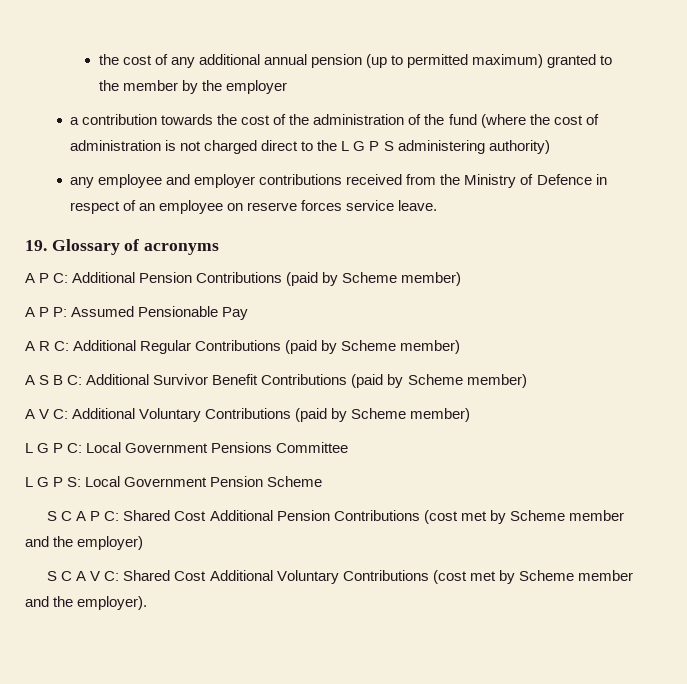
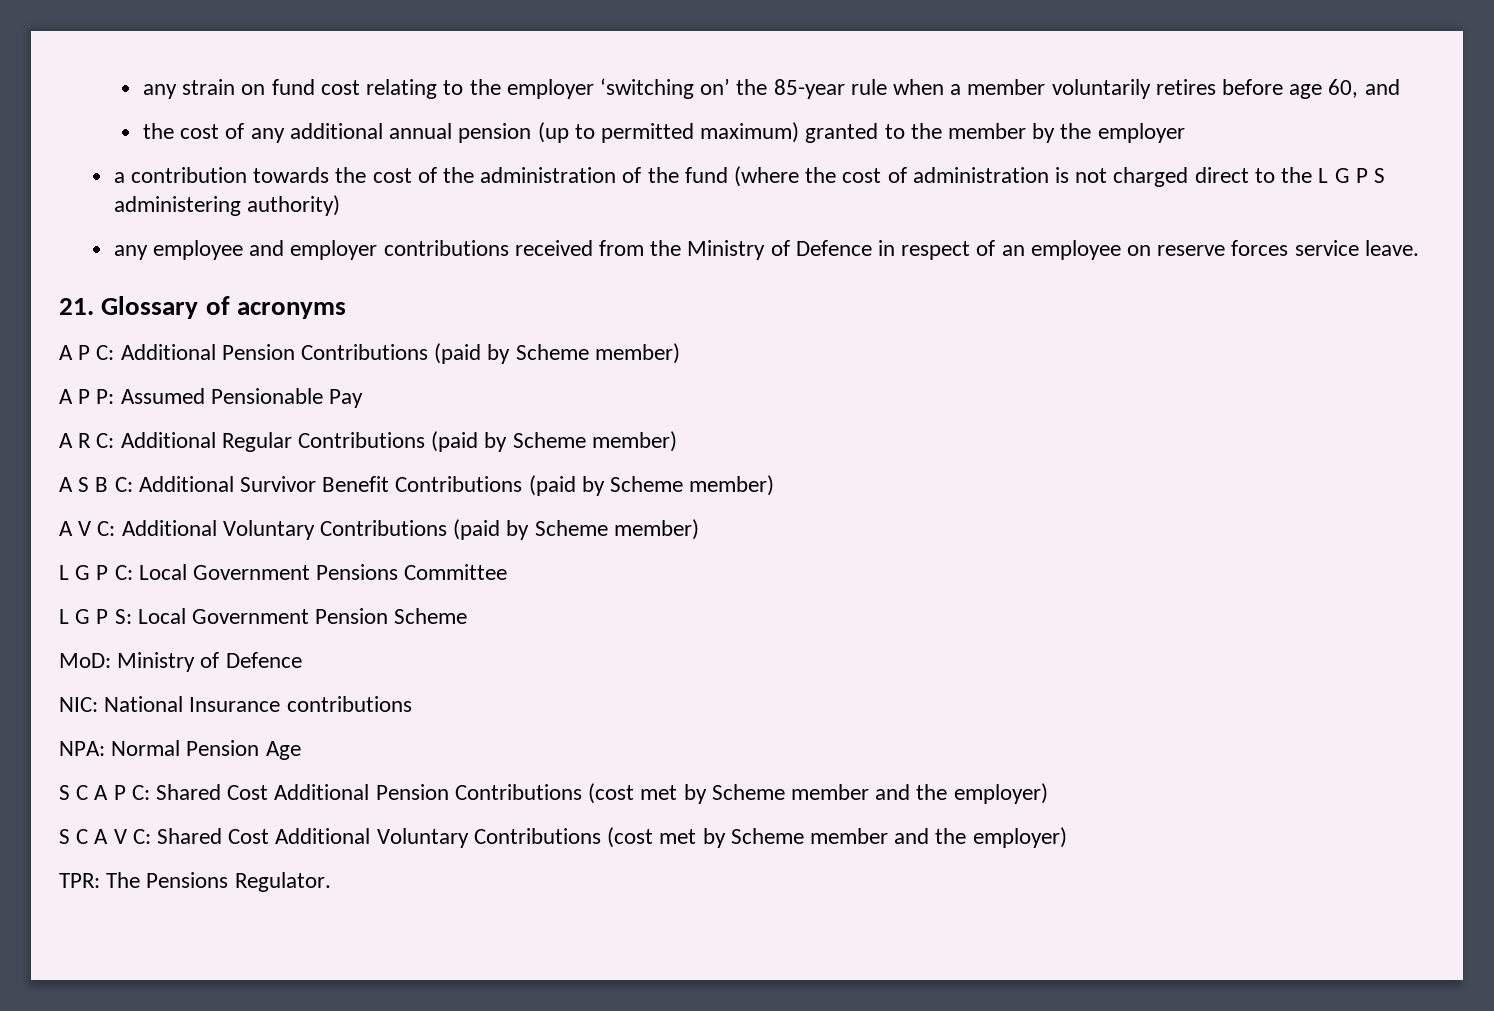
(98, 59) none -> [143,78,1400,99] any strain on fund cost relating to the employer ‘switching on’ the 85-year rule when a member voluntarily retires before age 60, and //
[25,240,47,251] 19. -> [59,298,94,315] 21.
(323, 481) none -> [59,652,302,672] [59,696,412,712] [59,740,301,760] // MoD: Ministry of Defence // NIC: National Insurance contributions // NPA: Normal Pension Age
[77,596,148,610] employer). -> [972,827,1067,848] [59,872,331,892] employer) // TPR: The Pensions Regulator.

